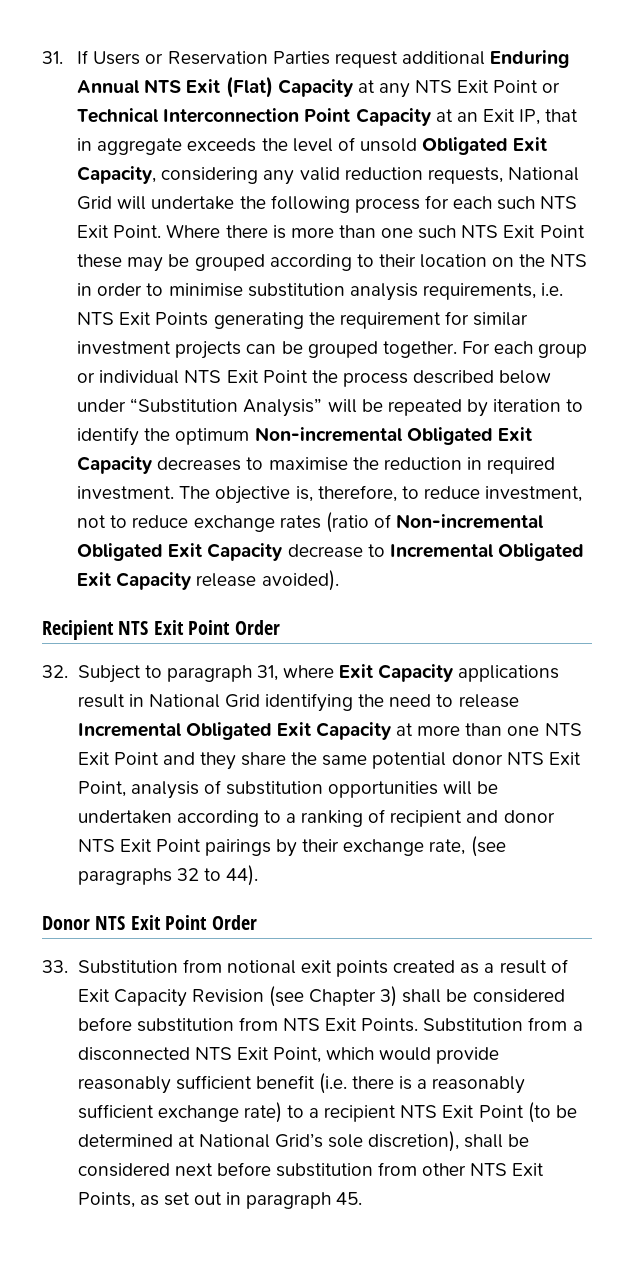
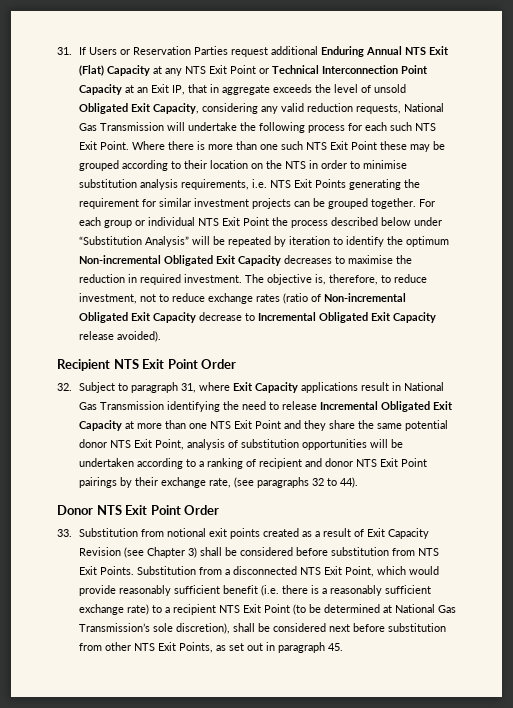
[77,196,113,210] Grid -> [78,122,164,131] Gas Transmission
[224,694,260,708] Grid -> [78,401,164,410] Gas Transmission
[274,1133,323,1148] Grid’s -> [437,605,456,613] [78,623,150,632] Gas Transmission’s

